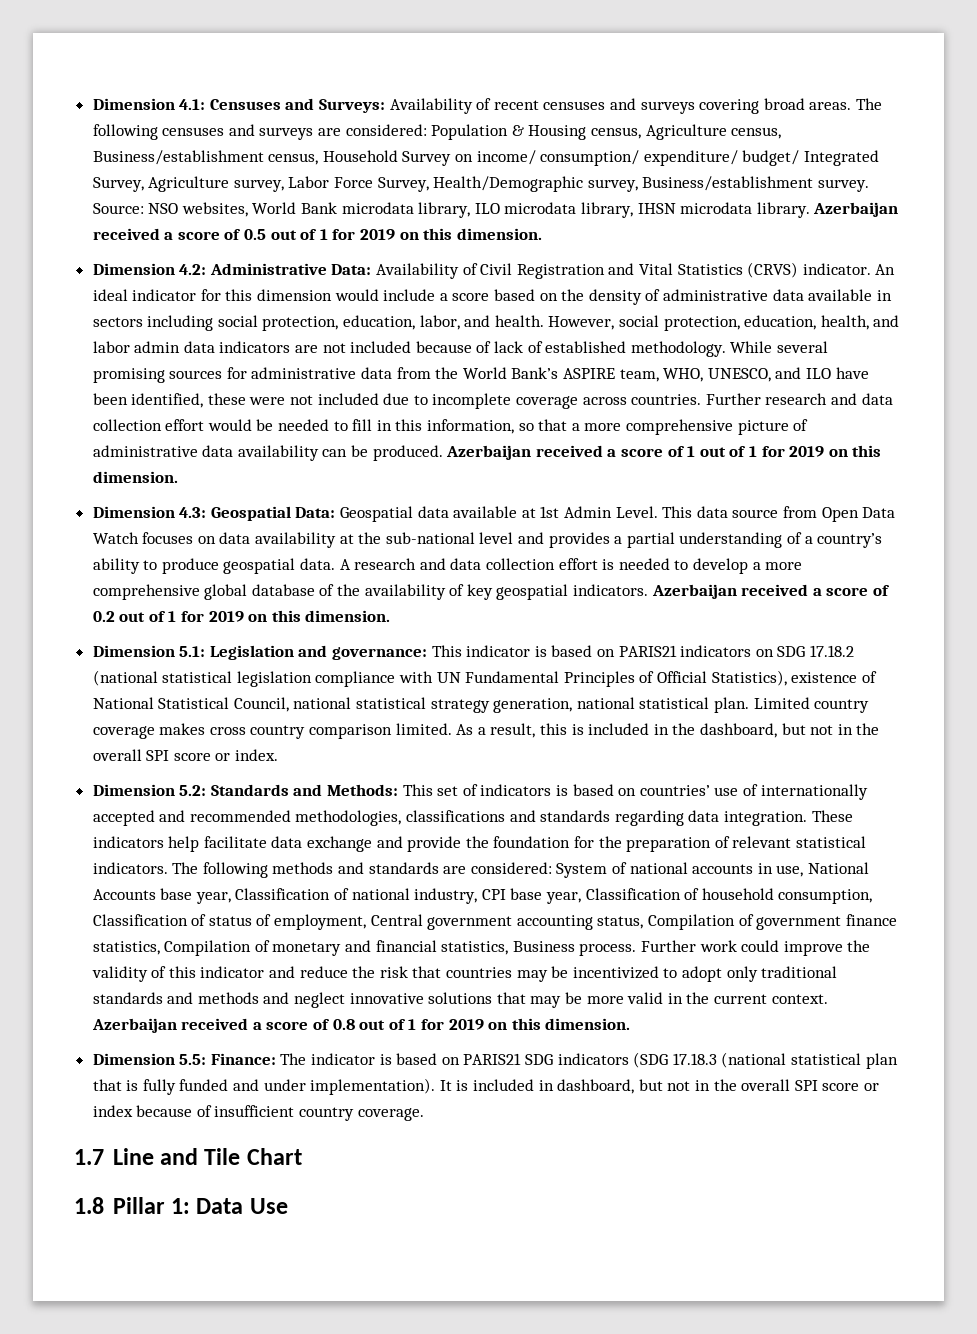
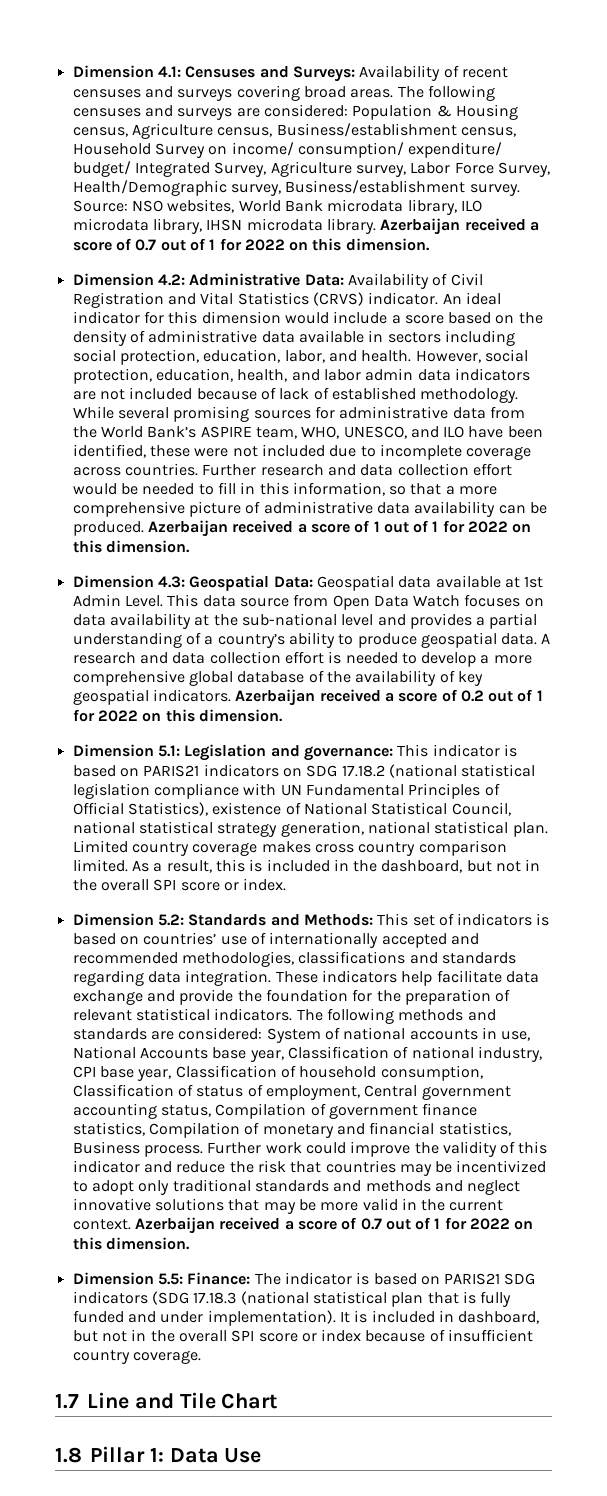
[244,229,396,240] 0.5 out of 1 for 2019 -> [135,238,285,251] 0.7 out of 1 for 2022
[789,446,825,457] 2019 -> [468,521,509,533] 2022
[208,611,244,622] 2019 -> [97,710,138,722] 2022
[332,1019,484,1030] 0.8 out of 1 for 2019 -> [360,1217,511,1230] 0.7 out of 1 for 2022

